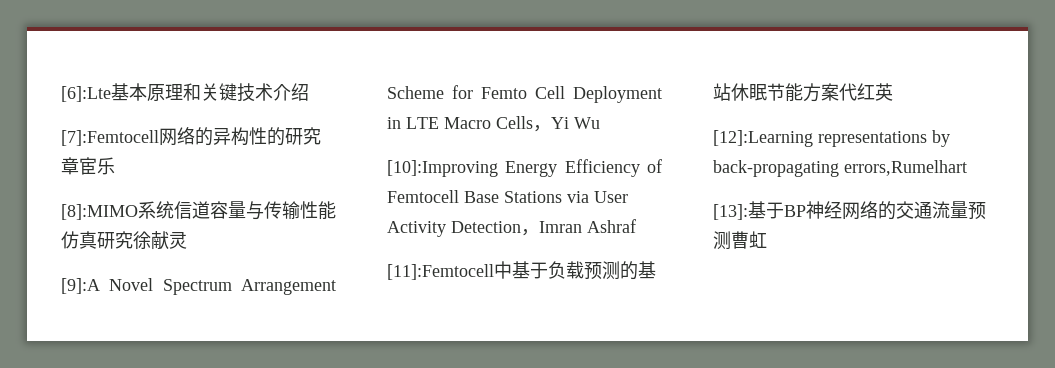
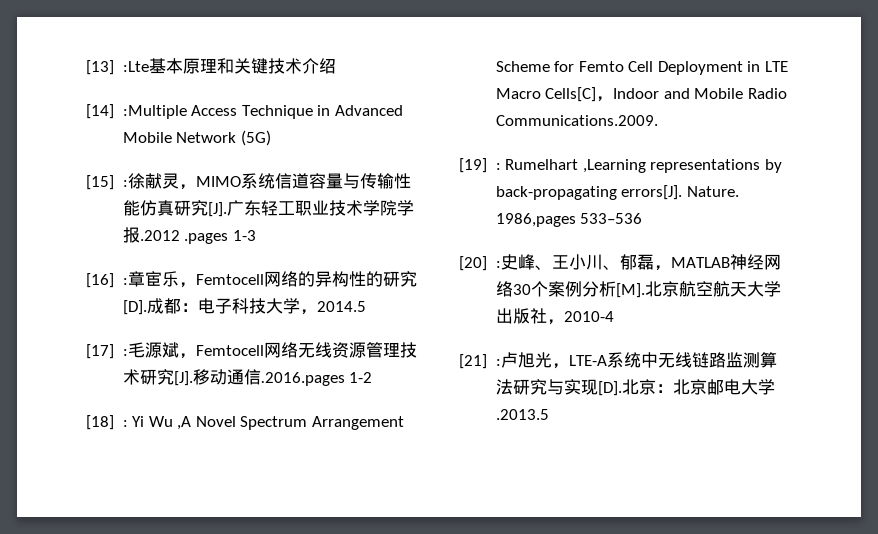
[61,86,111,102] [6]:Lte -> [86,60,149,75] [13] :Lte
[61,127,321,146] [61,157,115,175] [61,204,138,220] [7]:Femtocell网络的异构性的研究章宦乐 // [8]:MIMO -> [86,104,403,119] [122,130,271,146] [86,173,241,190] [14] :Multiple Access Technique in Advanced Mobile Network (5G) // [15] :徐献灵，MIMO
[133,231,187,250] [61,278,100,294] 徐献灵 // [9]:A -> [207,200,414,217] [122,227,256,244] [86,271,417,288] [122,298,366,315] [86,342,417,359] [122,369,373,386] [86,415,192,430] [J].广东轻工职业技术学院学报.2012 .pages 1-3 // [16] :章宦乐，Femtocell网络的异构性的研究[D].成都：电子科技大学，2014.5 // [17] :毛源斌，Femtocell网络无线资源管理技术研究[J].移动通信.2016.pages 1-2 // [18] : Yi Wu ,A
[496,116,600,132] [387,159,662,177] [387,190,628,203] [387,219,636,237] [387,261,656,280] [713,83,893,102] [713,130,950,147] [713,160,967,177] [713,201,986,220] [713,231,767,250] Cells，Yi Wu // [10]:Improving Energy Efficiency of Femtocell Base Stations via User Activity Detection，Imran Ashraf // [11]:Femtocell中基于负载预测的基站休眠节能方案代红英 // [12]:Learning representations by back-propagating errors,Rumelhart // [13]:基于BP神经网络的交通流量预测曹虹 -> [545,87,787,102] [495,115,658,126] [459,158,782,173] [495,185,739,200] [495,213,643,227] [459,254,781,271] [495,281,781,298] [495,308,614,325] [459,352,777,369] [495,379,775,396] [495,409,549,420] Cells[C]，Indoor and Mobile Radio Communications.2009. // [19] : Rumelhart ,Learning representations by back-propagating errors[J]. Nature. 1986,pages 533–536 // [20] :史峰、王小川、郁磊，MATLAB神经网络30个案例分析[M].北京航空航天大学出版社，2010-4 // [21] :卢旭光，LTE-A系统中无线链路监测算法研究与实现[D].北京：北京邮电大学.2013.5

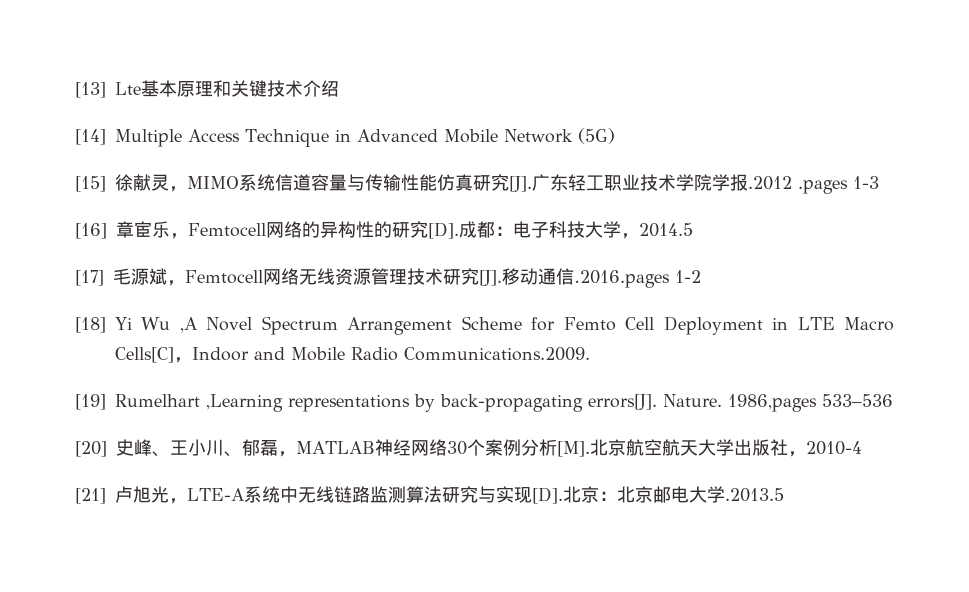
[122,61,149,72] :Lte -> [115,82,141,95] Lte
[122,105,187,119] :Multiple -> [115,129,182,147] Multiple
[122,180,128,187] : -> (106, 184) none
[122,278,128,285] : -> (107, 231) none
[122,349,128,356] : -> (104, 278) none
[122,420,128,427] : -> (106, 325) none
[495,163,501,170] : -> (106, 402) none
[495,261,501,268] : -> (107, 449) none
[495,359,501,366] : -> (106, 496) none

